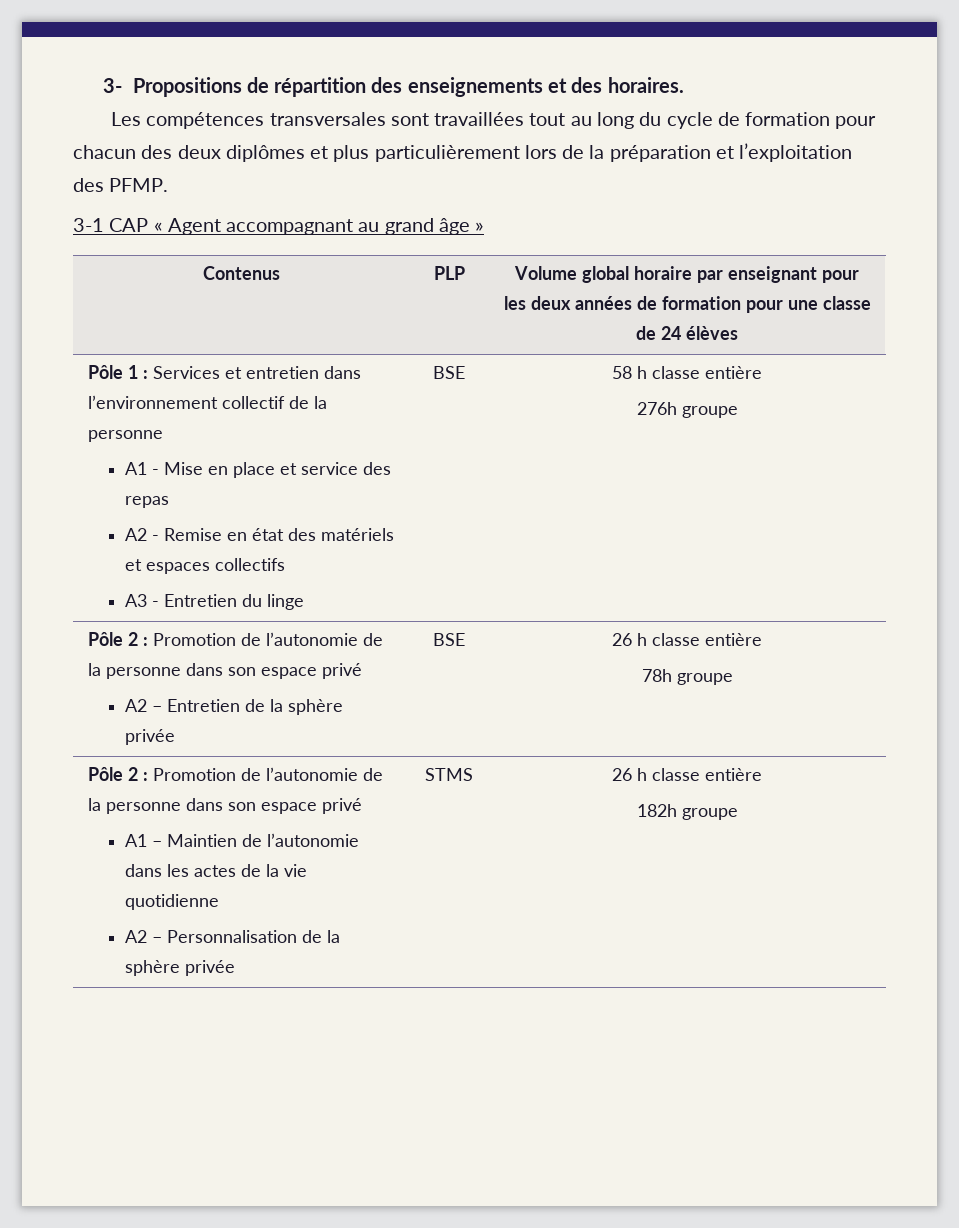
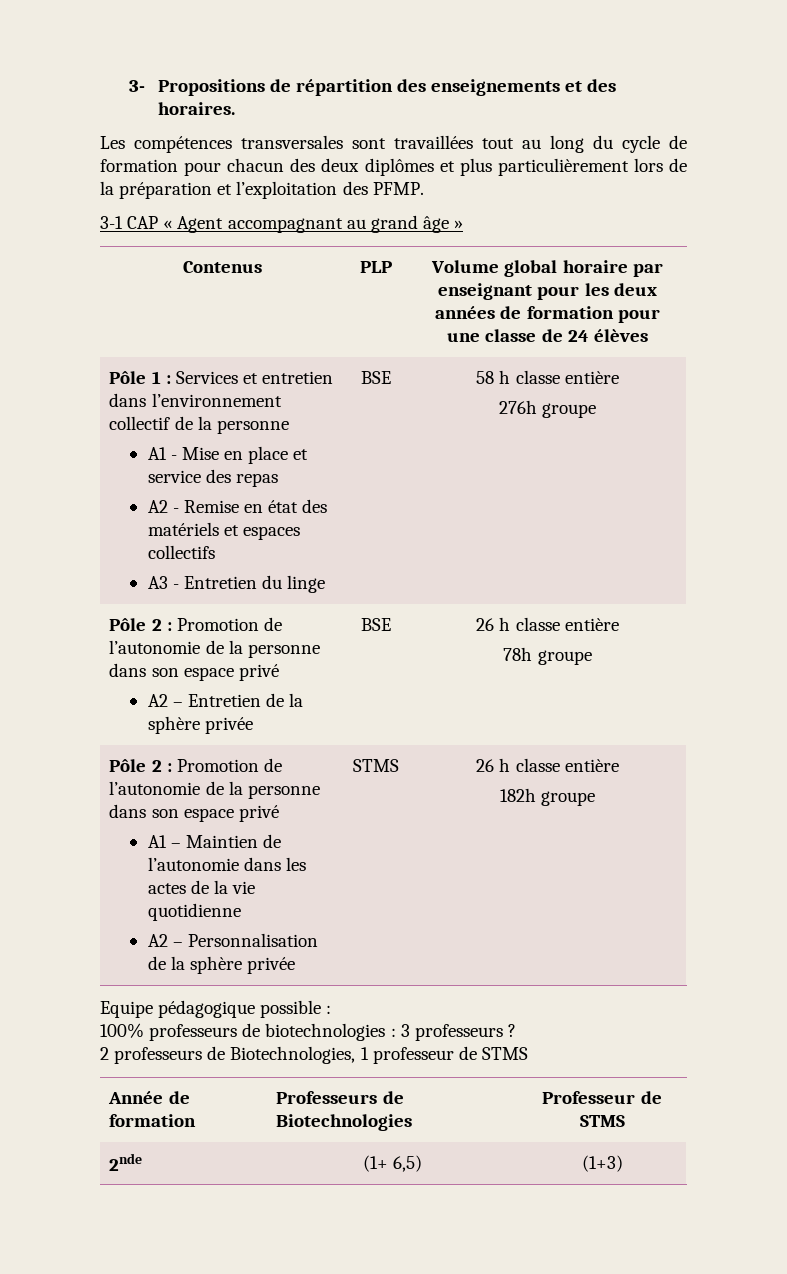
(738, 814) none -> [100,1000,332,1018] [100,1023,516,1041] [100,1046,528,1064] [108,1091,190,1104] [109,1114,197,1127] [276,1091,404,1104] [276,1114,413,1131] [542,1091,662,1104] [579,1115,625,1127] [109,1153,143,1171] [362,1155,423,1172] [581,1155,623,1172] // Equipe pédagogique possible : // 100% professeurs de biotechnologies : 3 professeurs ? // 2 professeurs de Biotechnologies, 1 professeur de STMS // Année de formation | Professeurs de Biotechnologies | Professeur de STMS // 2nde | (1+ 6,5) | (1+3)

